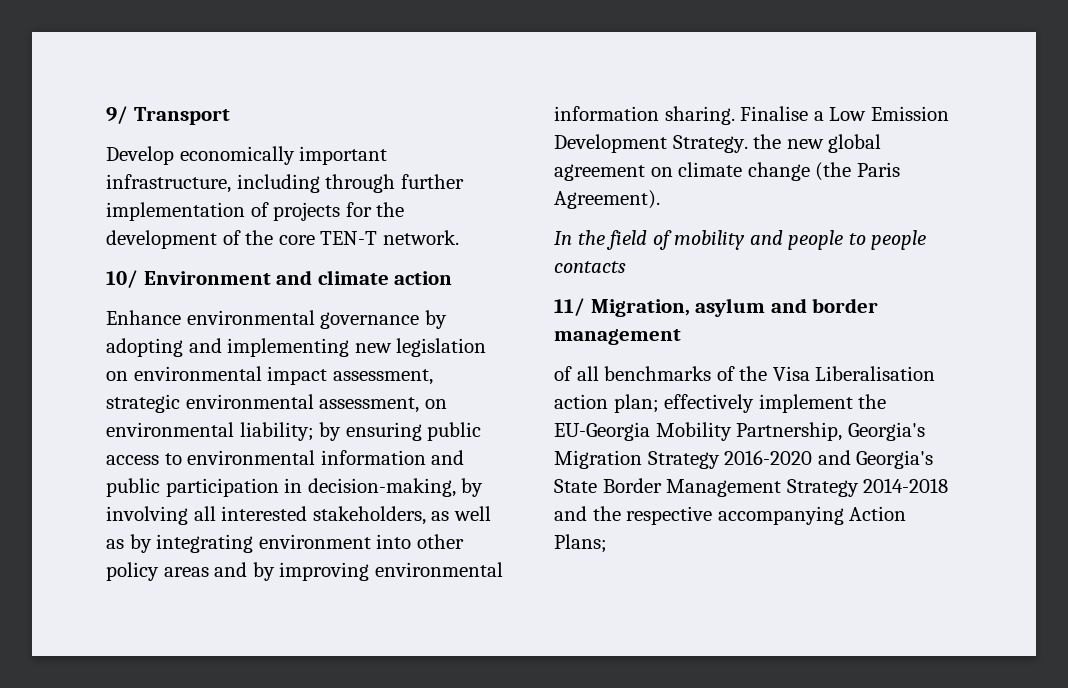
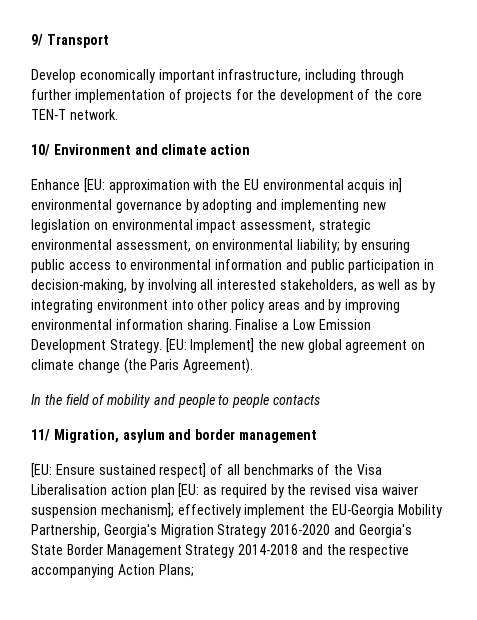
(181, 317) none -> [83,178,403,193] [EU: approximation with the EU environmental acquis in]
(748, 144) none -> [165,338,255,353] [EU: Implement]
(681, 337) none -> [31,463,207,478] [EU: Ensure sustained respect]
[613,394,659,413] plan; -> [150,483,418,498] [31,503,174,518] plan [EU: as required by the revised visa waiver suspension mechanism];

